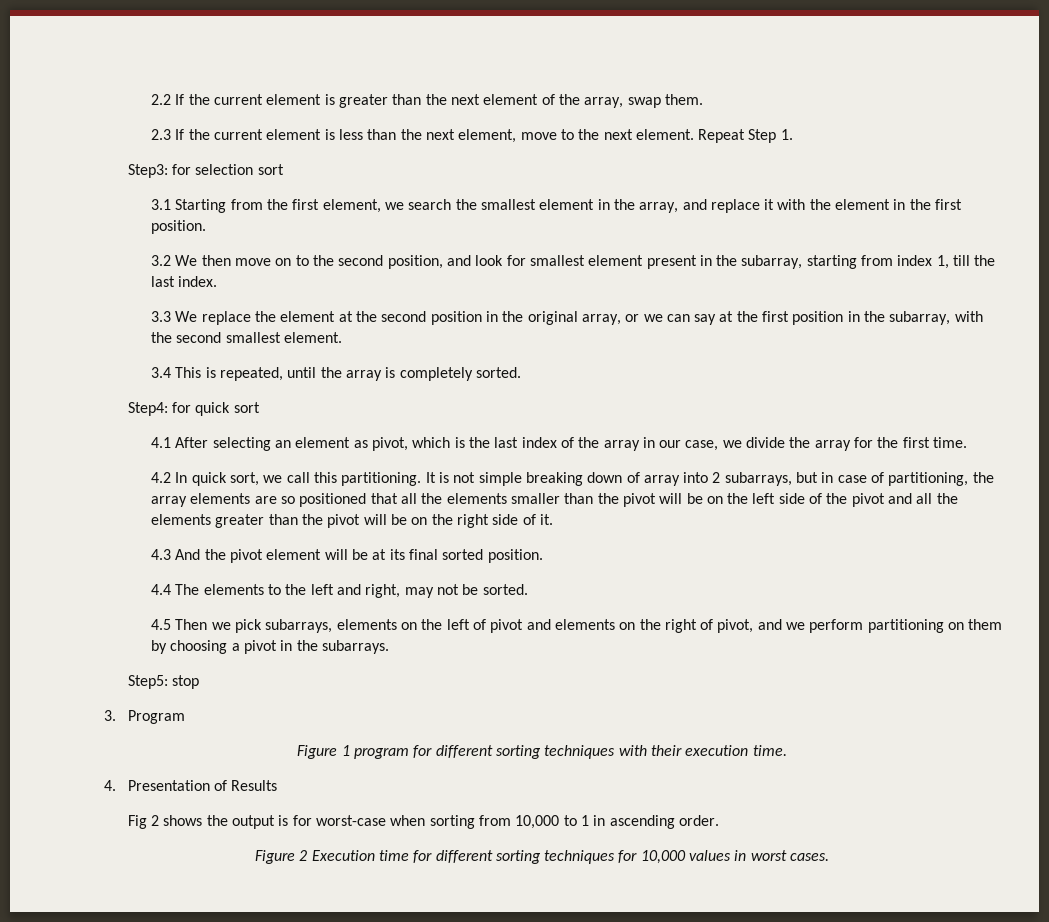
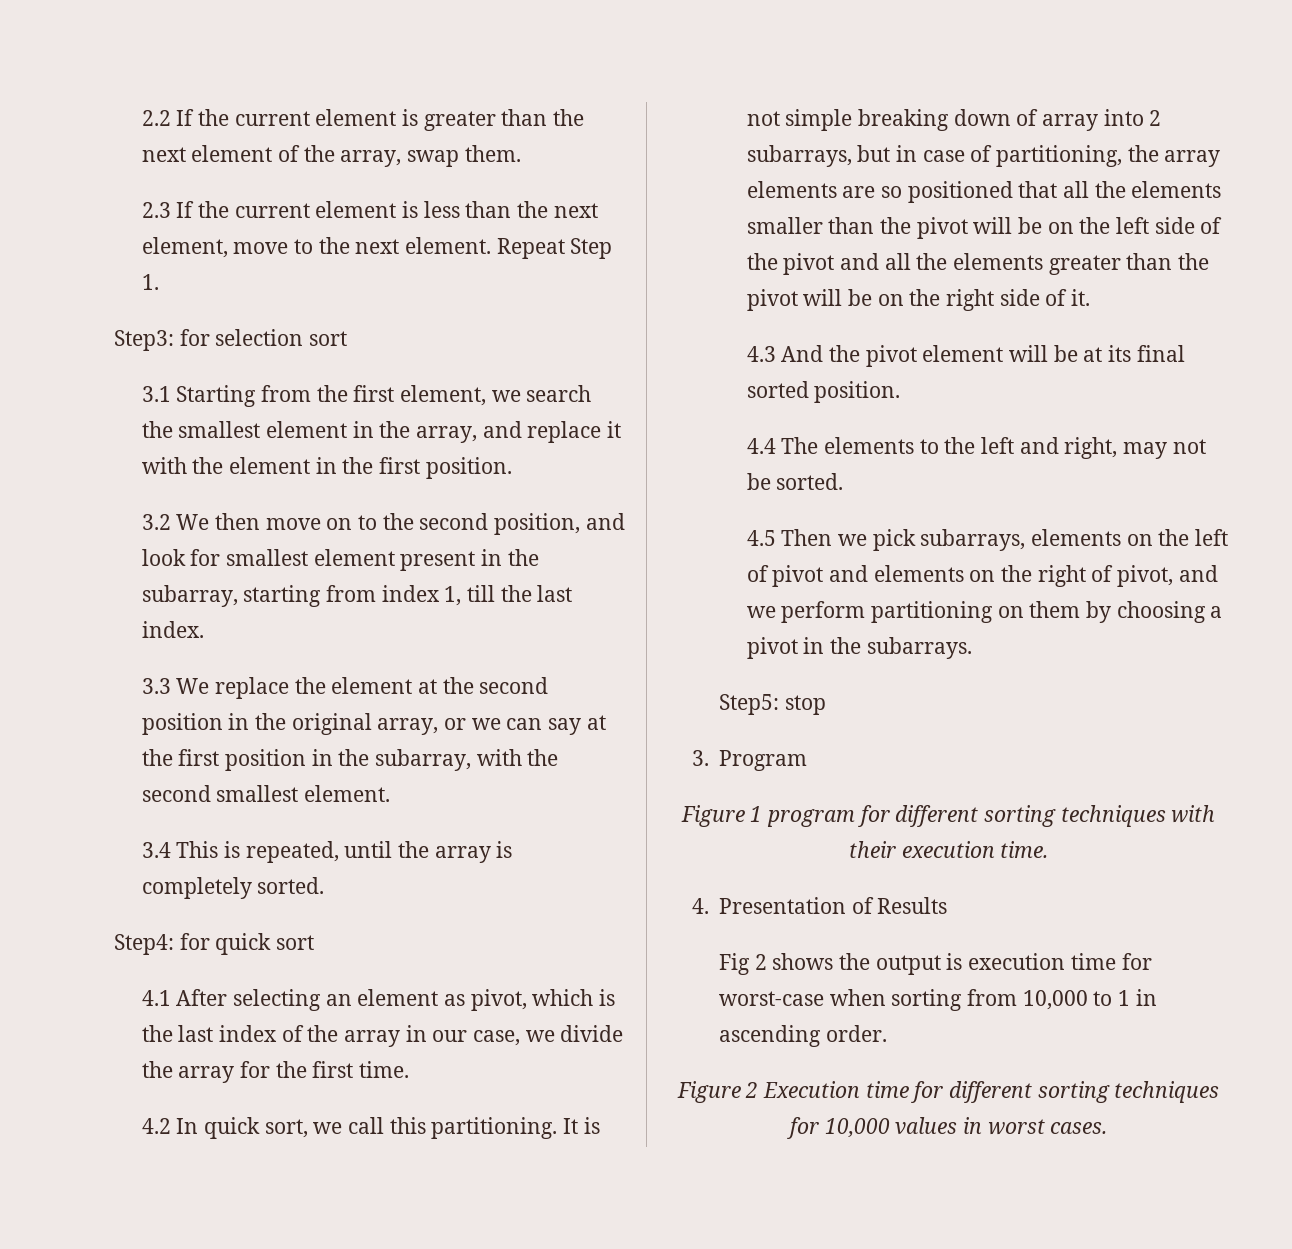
(289, 820) none -> [968,953,1116,970] execution time

